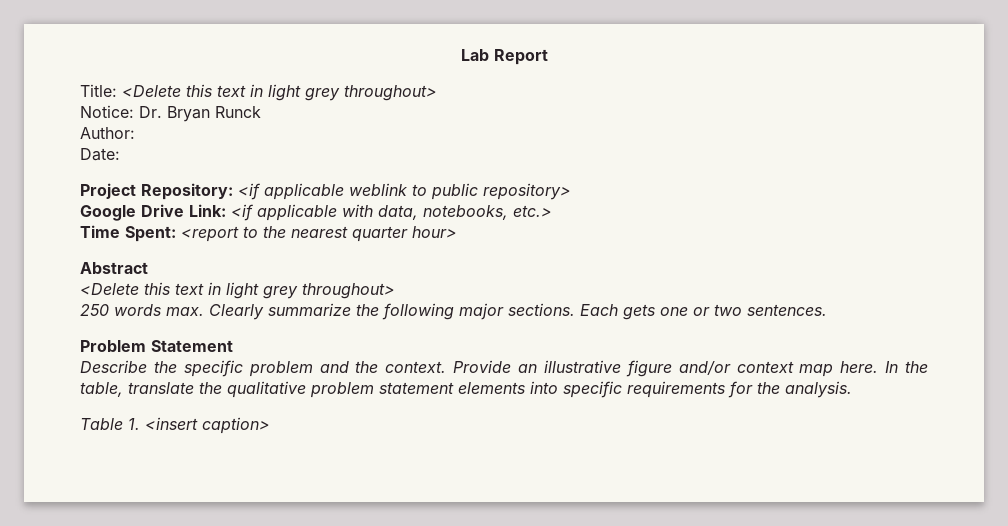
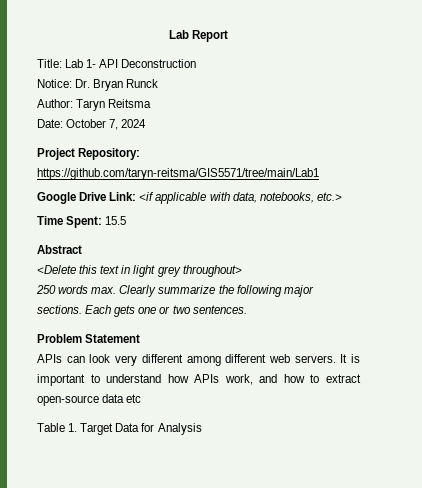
[122,84,437,101] <Delete this text in light grey throughout> -> [65,59,197,68] Lab 1- API Deconstruction
(135, 133) none -> [76,99,152,111] Taryn Reitsma
(120, 154) none -> [66,119,147,130] October 7, 2024
[238,183,571,200] <if applicable weblink to public repository> -> [37,168,319,180] https://github.com/taryn-reitsma/GIS5571/tree/main/Lab1
[181,226,457,242] <report to the nearest quarter hour> -> [105,216,127,225] 15.5
[80,360,928,377] [80,381,852,398] [80,417,270,434] Describe the specific problem and the context. Provide an illustrative figure and/or context map here. In the table, translate the qualitative problem statement elements into specific requirements for the analysis. // Table 1. <insert caption> -> [37,354,360,366] [37,374,361,386] [37,394,142,406] [37,423,202,435] APIs can look very different among different web servers. It is important to understand how APIs work, and how to extract open-source data etc // Table 1. Target Data for Analysis

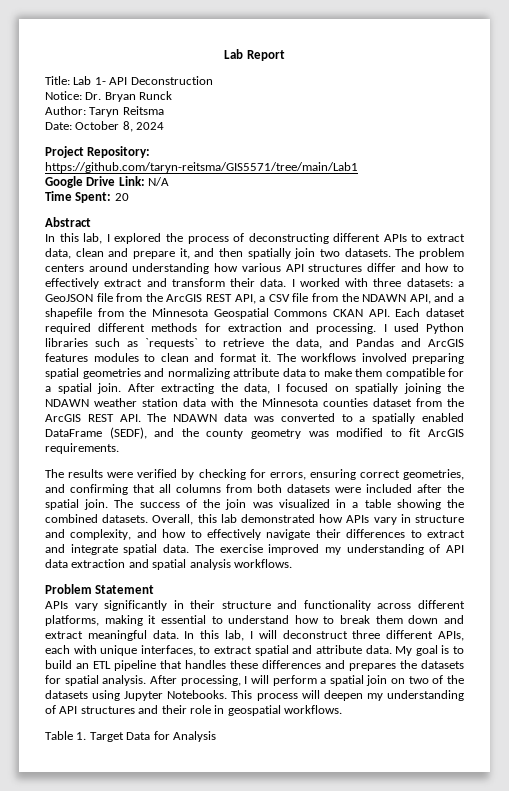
[109,119,119,130] 7, -> [122,121,133,132] 8,
[139,192,342,204] <if applicable with data, notebooks, etc.> -> [148,177,170,186] N/A
[105,216,127,225] 15.5 -> [114,193,129,201] 20
[37,265,242,277] [36,285,314,297] [37,305,247,317] [37,334,141,343] [37,354,360,366] [37,374,361,386] [37,394,142,406] <Delete this text in light grey throughout> // 250 words max. Clearly summarize the following major sections. Each gets one or two sentences. // Problem Statement // APIs can look very different among different web servers. It is important to understand how APIs work, and how to extract open-source data etc -> [45,233,465,244] [45,248,464,259] [45,263,464,274] [45,278,464,289] [45,293,465,304] [45,308,466,319] [45,323,465,334] [45,338,464,349] [45,353,464,364] [45,368,464,379] [45,383,464,394] [45,398,465,407] [45,413,464,424] [45,427,465,439] [45,443,119,454] [45,469,465,480] [45,484,464,495] [45,499,464,510] [45,514,464,525] [45,529,465,540] [45,544,464,555] [45,559,292,570] [45,584,155,594] [45,600,465,611] [45,615,464,626] [45,630,464,641] [45,645,465,656] [45,660,464,671] [45,675,465,686] [45,690,464,701] [45,705,342,716] In this lab, I explored the process of deconstructing different APIs to extract data, clean and prepare it, and then spatially join two datasets. The problem centers around understanding how various API structures differ and how to effectively extract and transform their data. I worked with three datasets: a GeoJSON file from the ArcGIS REST API, a CSV file from the NDAWN API, and a shapefile from the Minnesota Geospatial Commons CKAN API. Each dataset required different methods for extraction and processing. I used Python libraries such as `requests` to retrieve the data, and Pandas and ArcGIS features modules to clean and format it. The workflows involved preparing spatial geometries and normalizing attribute data to make them compatible for a spatial join. After extracting the data, I focused on spatially joining the NDAWN weather station data with the Minnesota counties dataset from the ArcGIS REST API. The NDAWN data was converted to a spatially enabled DataFrame (SEDF), and the county geometry was modified to fit ArcGIS requirements. // The results were verified by checking for errors, ensuring correct geometries, and confirming that all columns from both datasets were included after the spatial join. The success of the join was visualized in a table showing the combined datasets. Overall, this lab demonstrated how APIs vary in structure and complexity, and how to effectively navigate their differences to extract and integrate spatial data. The exercise improved my understanding of API data extraction and spatial analysis workflows. // Problem Statement // APIs vary significantly in their structure and functionality across different platforms, making it essential to understand how to break them down and extract meaningful data. In this lab, I will deconstruct three different APIs, each with unique interfaces, to extract spatial and attribute data. My goal is to build an ETL pipeline that handles these differences and prepares the datasets for spatial analysis. After processing, I will perform a spatial join on two of the datasets using Jupyter Notebooks. This process will deepen my understanding of API structures and their role in geospatial workflows.

